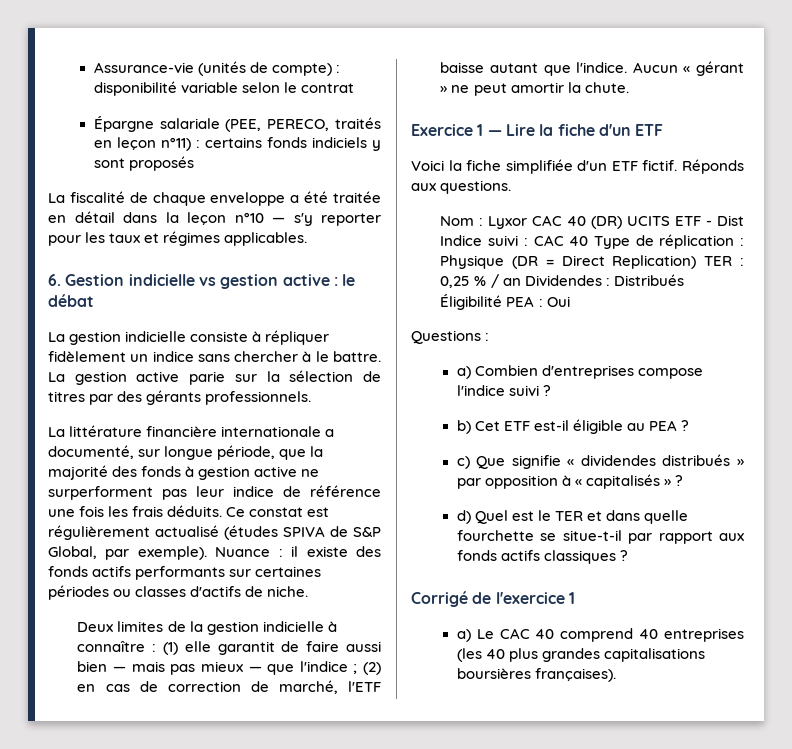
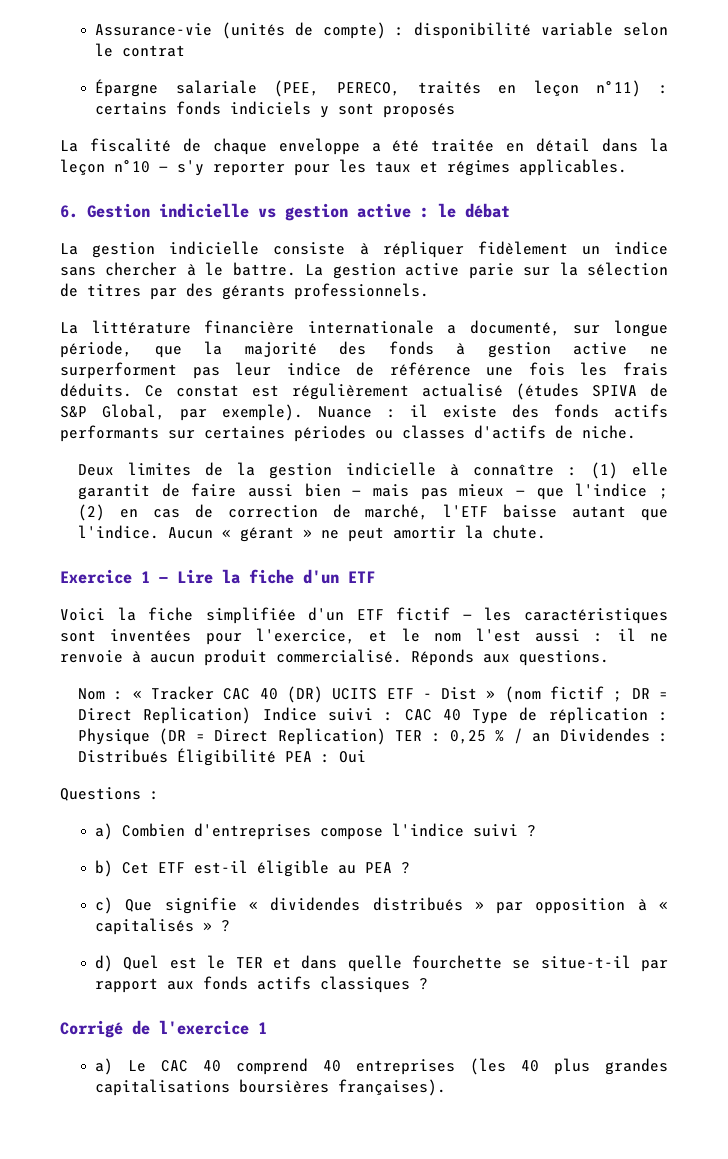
[642,160,678,171] fictif. -> [396,607,668,624] [60,628,669,645] [60,649,402,666] fictif — les caractéristiques sont inventées pour l'exercice, et le nom l'est aussi : il ne renvoie à aucun produit commercialisé.
[488,216,528,229] Lyxor -> [132,686,214,700] « Tracker
(744, 220) none -> [486,686,669,703] [78,707,252,724] » (nom fictif ; DR = Direct Replication)

